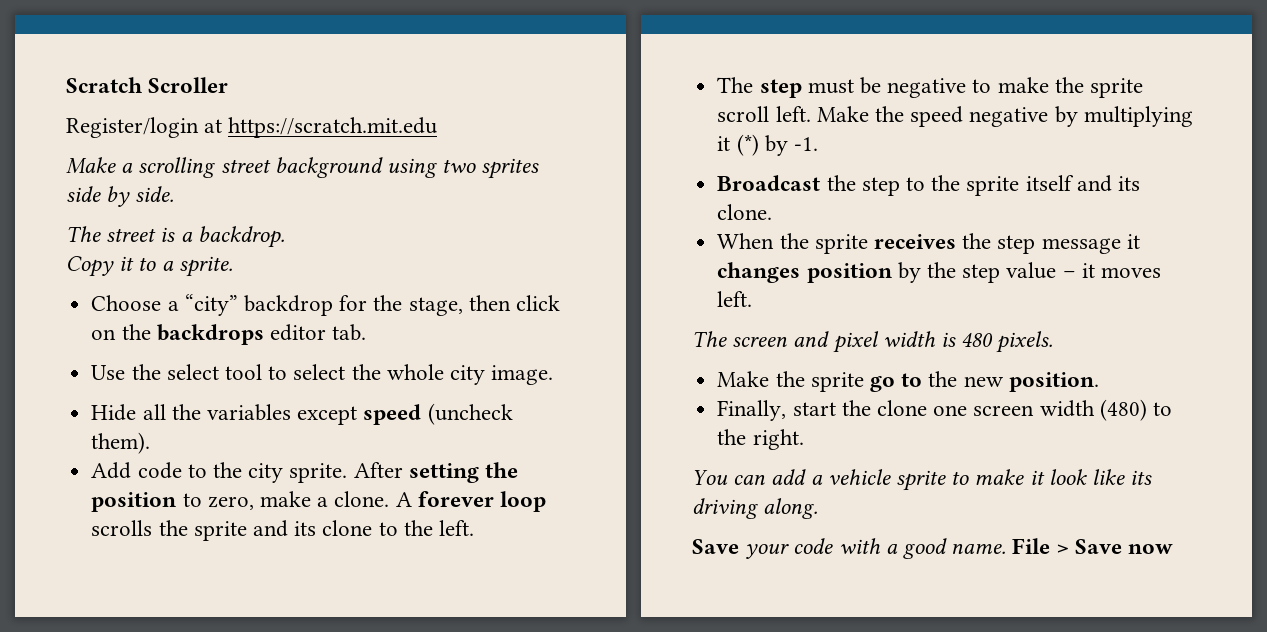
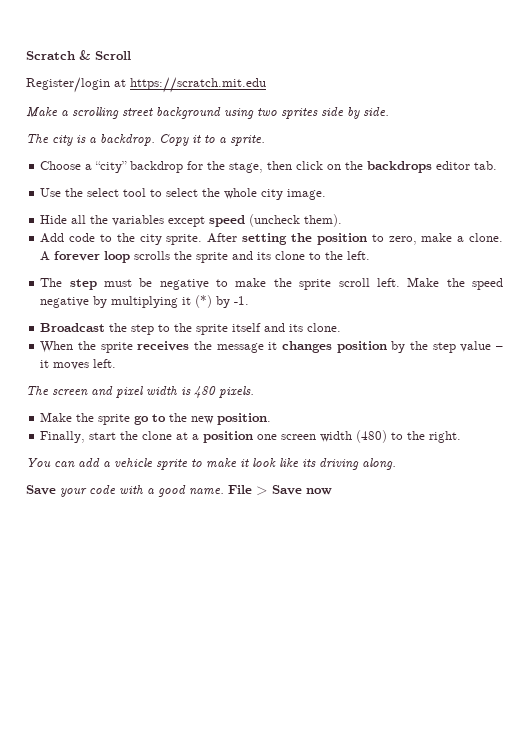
[148,77,229,93] Scroller -> [79,50,131,60] & Scroll
[106,228,157,242] street -> [52,135,73,146] city
(285, 237) // -> (155, 140) none
[997,235,1036,254] step -> (212, 345) none
(927, 408) none -> [176,431,254,443] at a position

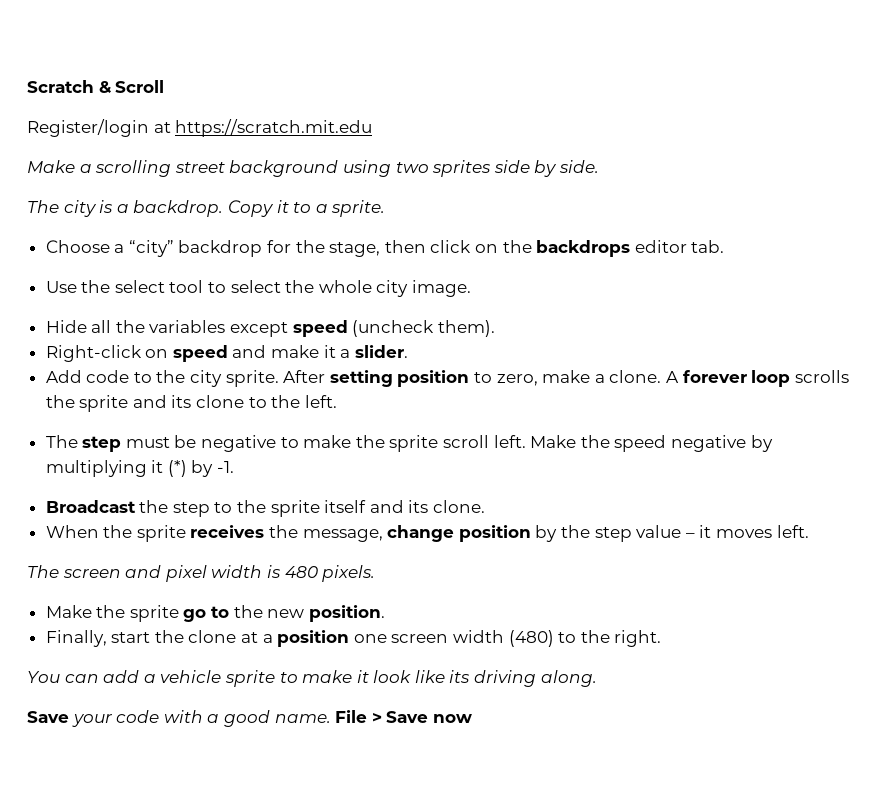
(343, 220) none -> [45,345,408,362] // Right-click on speed and make it a slider.
[290,233,312,242] the -> (393, 378) none
[216,341,332,353] message it changes -> [302,525,455,542] message, change

